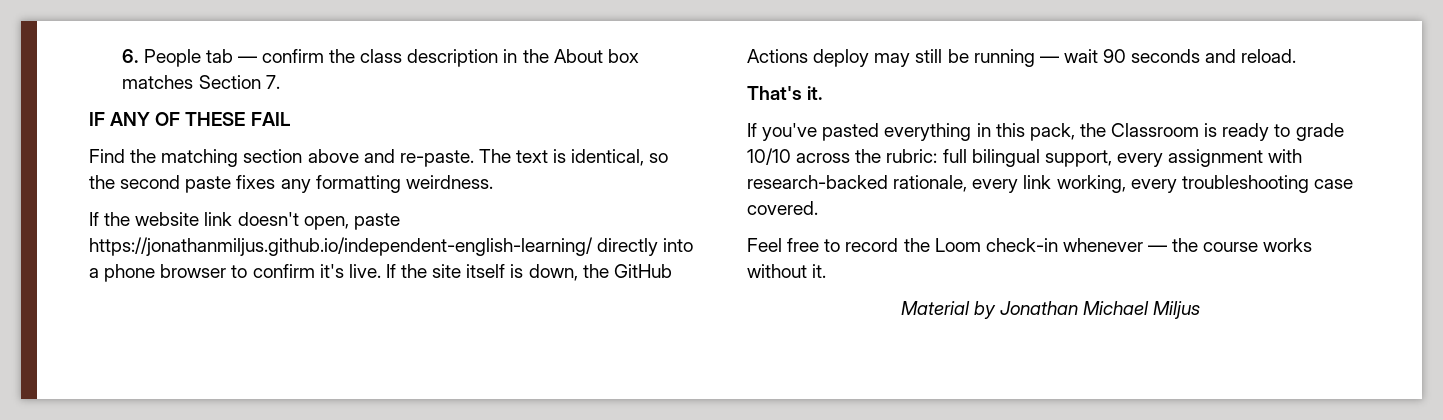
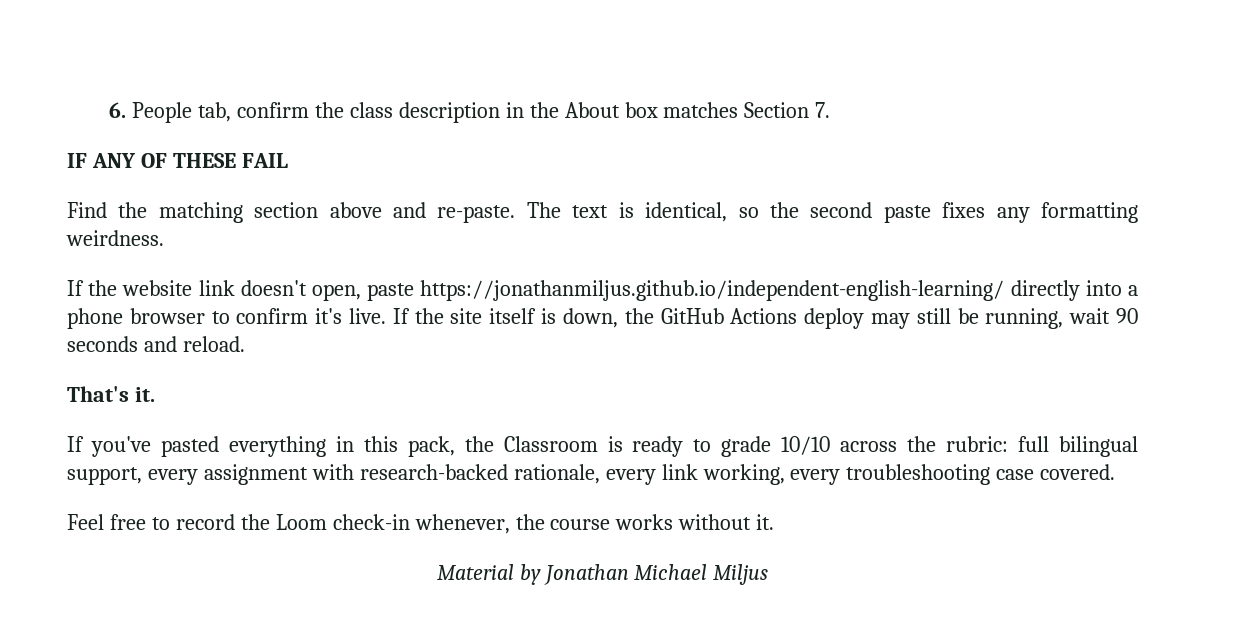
[205,49,257,63] tab — -> [197,102,231,122] tab,
[973,49,1059,67] running — -> [985,308,1064,329] running,
[1062,238,1168,252] whenever — -> [414,514,510,534] whenever,

